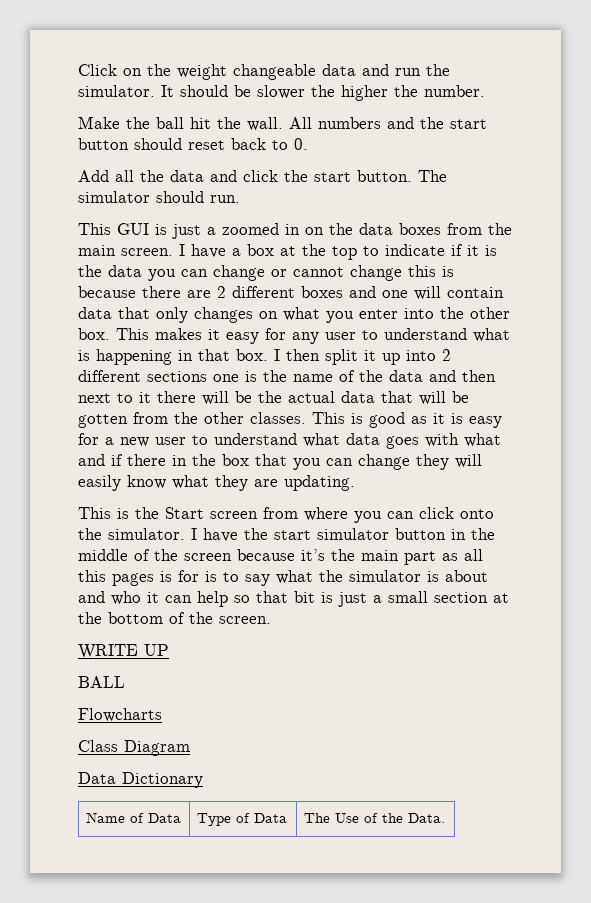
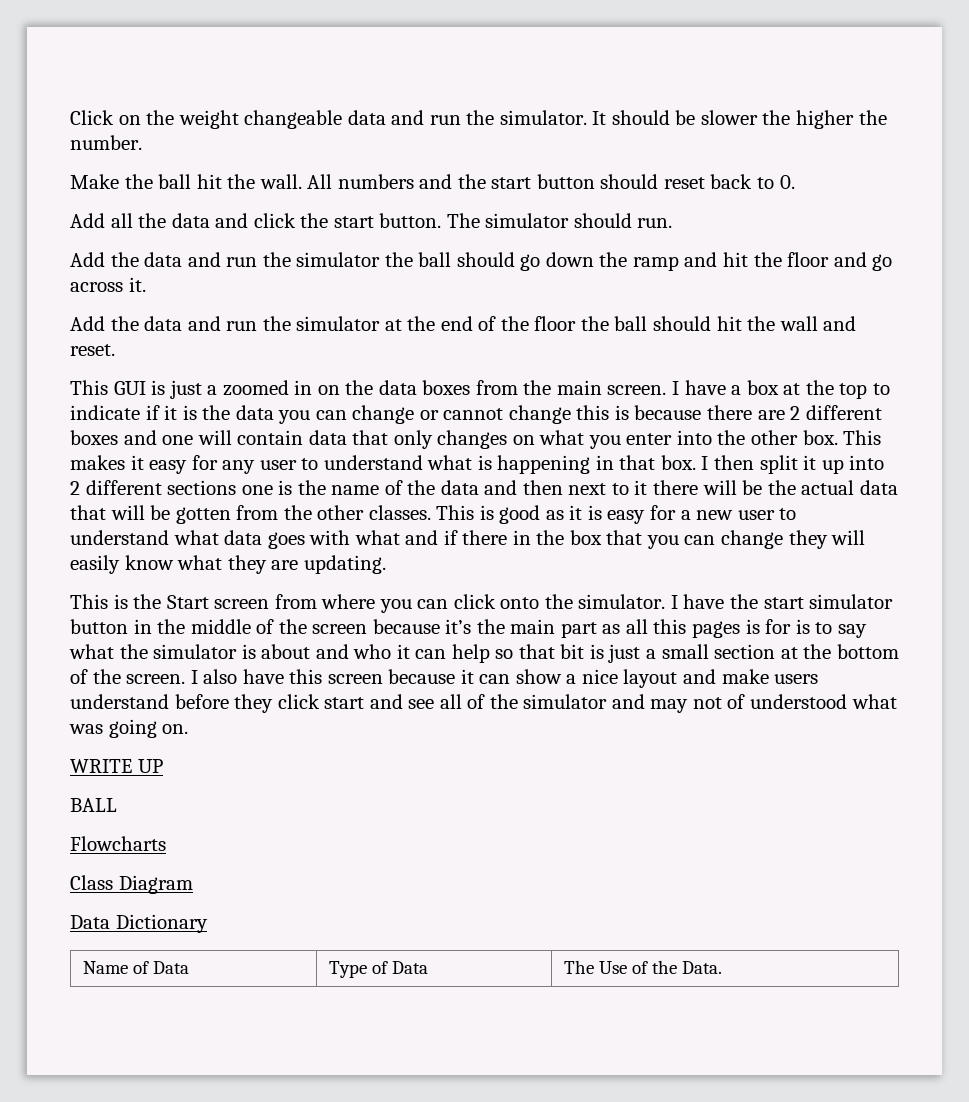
(240, 199) none -> [70,252,893,271] [70,277,146,292] [70,316,857,331] [70,344,115,356] // Add the data and run the simulator the ball should go down the ramp and hit the floor and go across it. // Add the data and run the simulator at the end of the floor the ball should hit the wall and reset.
(271, 620) none -> [190,669,819,688] [70,694,897,713] [69,719,189,738] I also have this screen because it can show a nice layout and make users understand before they click start and see all of the simulator and may not of understood what was going on.

